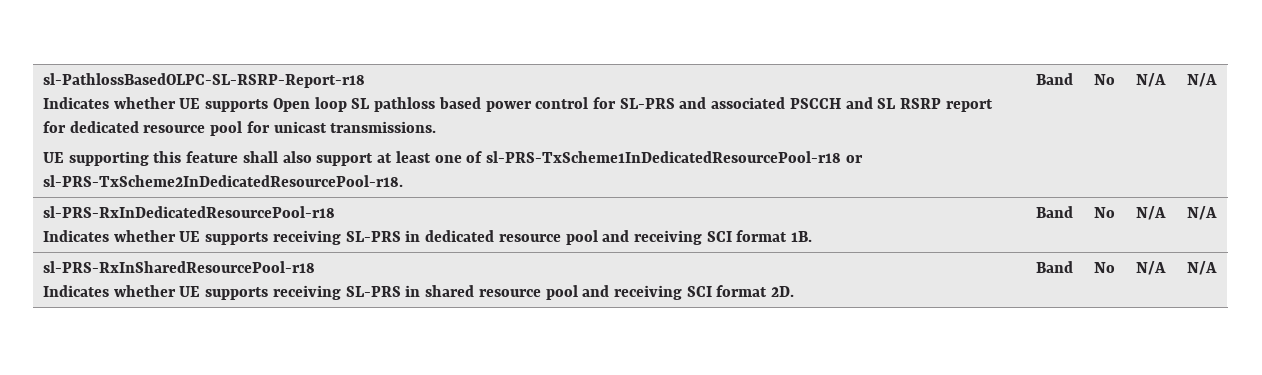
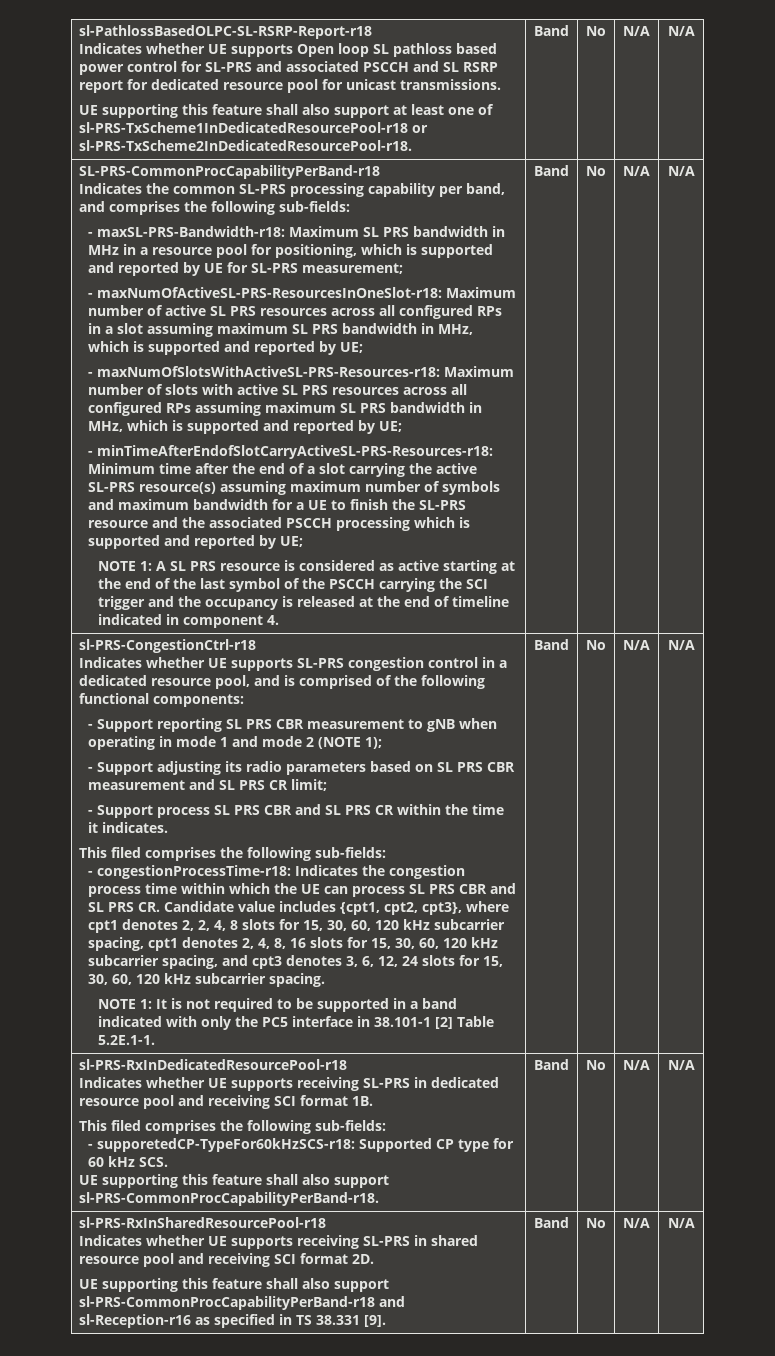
(1217, 80) none -> [79,165,381,179] [79,183,506,197] [79,201,351,215] [88,226,506,237] [88,244,494,258] [88,262,404,276] [88,287,517,298] [88,305,503,319] [88,323,474,337] [88,341,364,355] [88,366,515,377] [88,384,468,395] [88,402,483,416] [88,420,403,434] [88,445,494,459] [88,463,478,477] [88,481,501,495] [88,499,467,510] [88,517,471,531] [88,535,304,549] [97,560,515,574] [97,578,488,592] [97,596,509,610] [97,614,279,628] [534,165,569,176] [586,166,606,176] [623,166,650,176] [667,166,695,176] [79,639,257,653] [79,657,508,671] [79,675,486,689] [79,693,245,707] [88,718,498,732] [88,736,383,750] [88,761,516,775] [88,779,328,791] [88,804,505,818] [88,822,169,833] [79,847,387,861] [88,865,466,879] [88,883,517,897] [88,901,510,915] [88,919,506,933] [88,937,499,951] [88,955,504,969] [88,973,326,987] [97,998,457,1012] [97,1016,494,1030] [97,1035,155,1045] [534,639,569,650] [586,640,606,650] [623,640,650,650] [667,640,695,650] // SL-PRS-CommonProcCapabilityPerBand-r18 // Indicates the common SL-PRS processing capability per band, and comprises the following sub-fields: // - maxSL-PRS-Bandwidth-r18: Maximum SL PRS bandwidth in MHz in a resource pool for positioning, which is supported and reported by UE for SL-PRS measurement; // - maxNumOfActiveSL-PRS-ResourcesInOneSlot-r18: Maximum number of active SL PRS resources across all configured RPs in a slot assuming maximum SL PRS bandwidth in MHz, which is supported and reported by UE; // - maxNumOfSlotsWithActiveSL-PRS-Resources-r18: Maximum number of slots with active SL PRS resources across all configured RPs assuming maximum SL PRS bandwidth in MHz, which is supported and reported by UE; // - minTimeAfterEndofSlotCarryActiveSL-PRS-Resources-r18: Minimum time after the end of a slot carrying the active SL-PRS resource(s) assuming maximum number of symbols and maximum bandwidth for a UE to finish the SL-PRS resource and the associated PSCCH processing which is supported and reported by UE; // NOTE 1: A SL PRS resource is considered as active starting at the end of the last symbol of the PSCCH carrying the SCI trigger and the occupancy is released at the end of timeline indicated in component 4. | Band | No | N/A | N/A // sl-PRS-CongestionCtrl-r18 // Indicates whether UE supports SL-PRS congestion control in a dedicated resource pool, and is comprised of the following functional components: // - Support reporting SL PRS CBR measurement to gNB when operating in mode 1 and mode 2 (NOTE 1); // - Support adjusting its radio parameters based on SL PRS CBR measurement and SL PRS CR limit; // - Support process SL PRS CBR and SL PRS CR within the time it indicates. // This filed comprises the following sub-fields: // - congestionProcessTime-r18: Indicates the congestion process time within which the UE can process SL PRS CBR and SL PRS CR. Candidate value includes {cpt1, cpt2, cpt3}, where cpt1 denotes 2, 2, 4, 8 slots for 15, 30, 60, 120 kHz subcarrier spacing, cpt1 denotes 2, 4, 8, 16 slots for 15, 30, 60, 120 kHz subcarrier spacing, and cpt3 denotes 3, 6, 12, 24 slots for 15, 30, 60, 120 kHz subcarrier spacing. // NOTE 1: It is not required to be supported in a band indicated with only the PC5 interface in 38.101-1 [2] Table 5.2E.1-1. | Band | No | N/A | N/A
(813, 236) none -> [79,1120,387,1134] [88,1138,515,1152] [88,1156,169,1167] [79,1174,390,1188] [79,1192,380,1206] // This filed comprises the following sub-fields: // - supporetedCP-TypeFor60kHzSCS-r18: Supported CP type for 60 kHz SCS. // UE supporting this feature shall also support sl-PRS-CommonProcCapabilityPerBand-r18.
(795, 291) none -> [79,1278,390,1292] [79,1296,406,1310] [79,1314,387,1328] // UE supporting this feature shall also support sl-PRS-CommonProcCapabilityPerBand-r18 and sl-Reception-r16 as specified in TS 38.331 [9].

